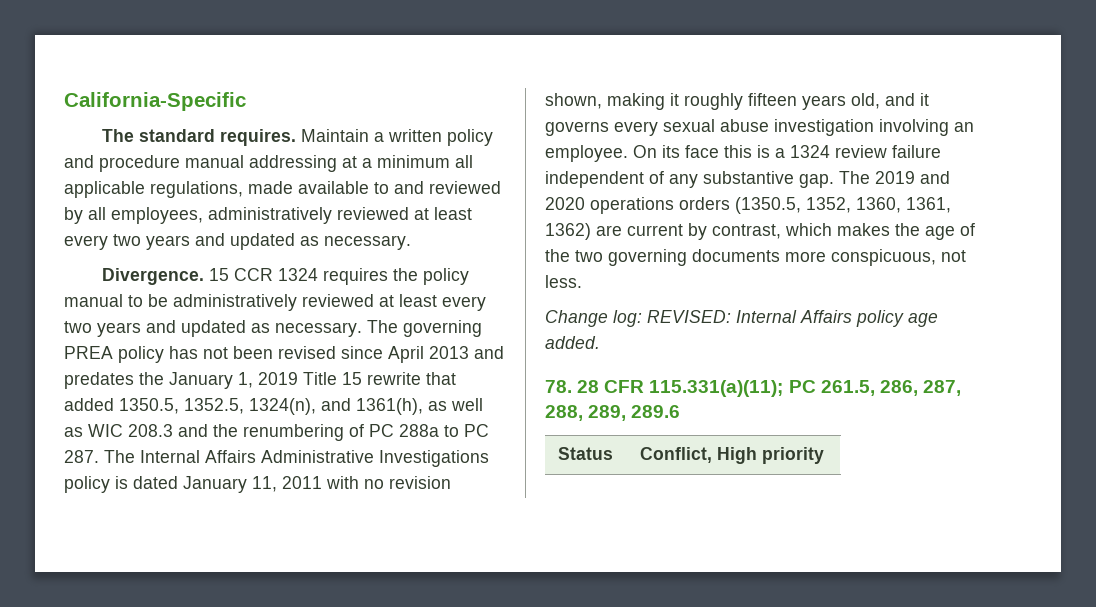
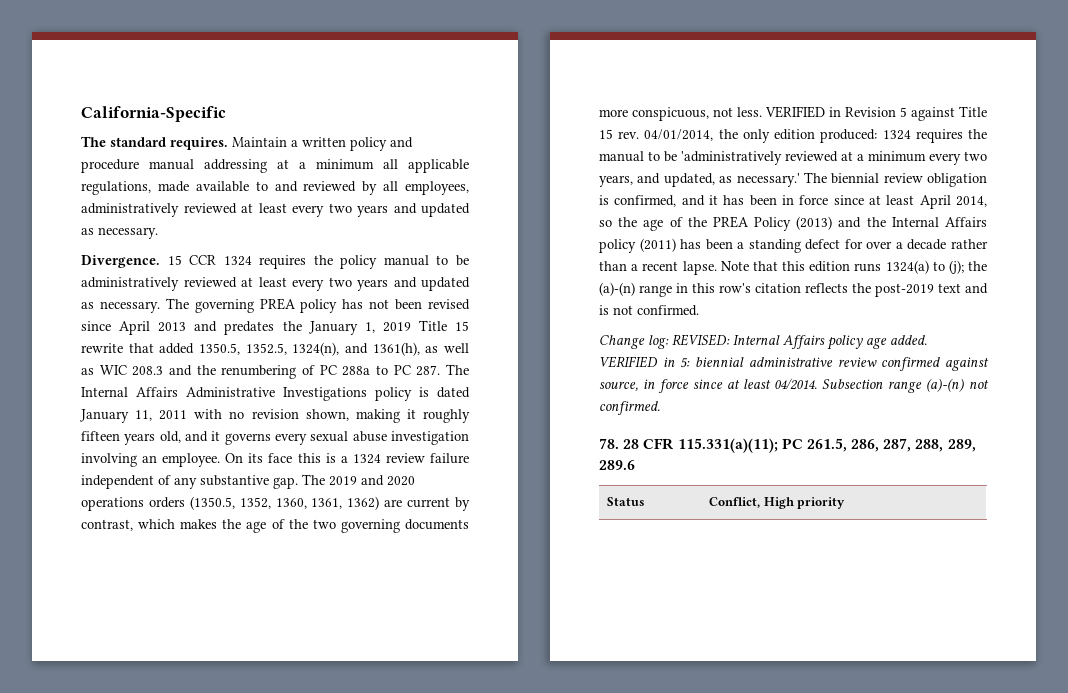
(582, 281) none -> [765,106,987,121] [599,129,987,143] [599,151,987,165] [599,172,987,187] [599,195,987,209] [599,216,987,231] [599,238,988,253] [599,260,987,275] [599,282,988,297] [599,305,699,316] VERIFIED in Revision 5 against Title 15 rev. 04/01/2014, the only edition produced: 1324 requires the manual to be 'administratively reviewed at a minimum every two years, and updated, as necessary.' The biennial review obligation is confirmed, and it has been in force since at least April 2014, so the age of the PREA Policy (2013) and the Internal Affairs policy (2011) has been a standing defect for over a decade rather than a recent lapse. Note that this edition runs 1324(a) to (j); the (a)-(n) range in this row's citation reflects the post-2019 text and is not confirmed.
(600, 342) none -> [599,356,989,371] [599,378,989,393] [599,401,660,415] VERIFIED in 5: biennial administrative review confirmed against source, in force since at least 04/2014. Subsection range (a)-(n) not confirmed.

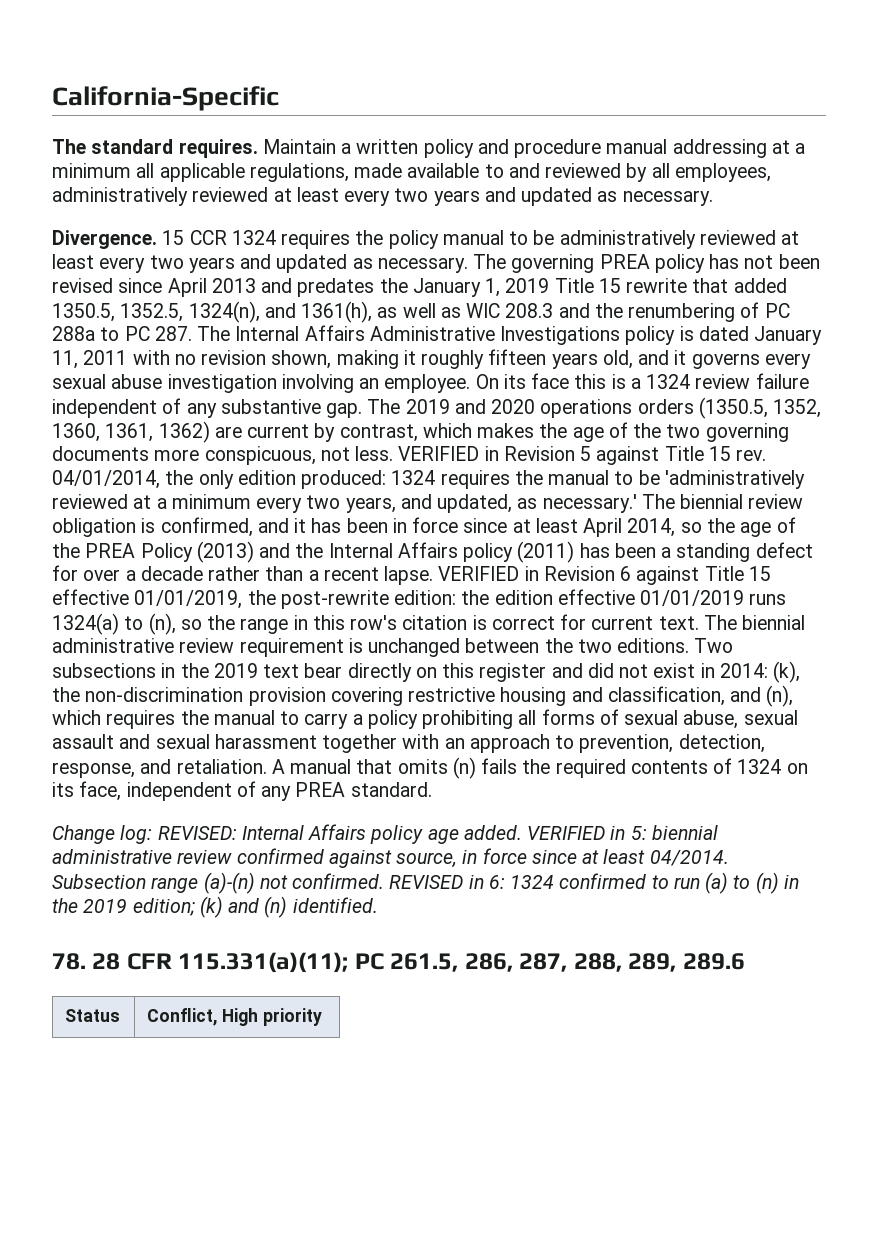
[720,260,987,274] [599,282,635,296] Note that this edition runs 1324(a) to (j); the (a)-(n) -> [438,566,771,585] [52,589,787,609] [52,613,236,635] VERIFIED in Revision 6 against Title 15 effective 01/01/2019, the post-rewrite edition: the edition effective 01/01/2019 runs 1324(a) to (n), so the
[805,283,988,297] [599,305,699,316] reflects the post-2019 text and is not confirmed. -> [472,614,806,630] [52,638,734,657] [52,661,801,683] [52,685,794,707] [52,709,798,729] [52,734,765,753] [52,757,808,779] [52,781,432,801] is correct for current text. The biennial administrative review requirement is unchanged between the two editions. Two subsections in the 2019 text bear directly on this register and did not exist in 2014: (k), the non-discrimination provision covering restrictive housing and classification, and (n), which requires the manual to carry a policy prohibiting all forms of sexual abuse, sexual assault and sexual harassment together with an approach to prevention, detection, response, and retaliation. A manual that omits (n) fails the required contents of 1324 on its face, independent of any PREA standard.
(660, 408) none -> [389,872,799,894] [52,896,378,918] REVISED in 6: 1324 confirmed to run (a) to (n) in the 2019 edition; (k) and (n) identified.

